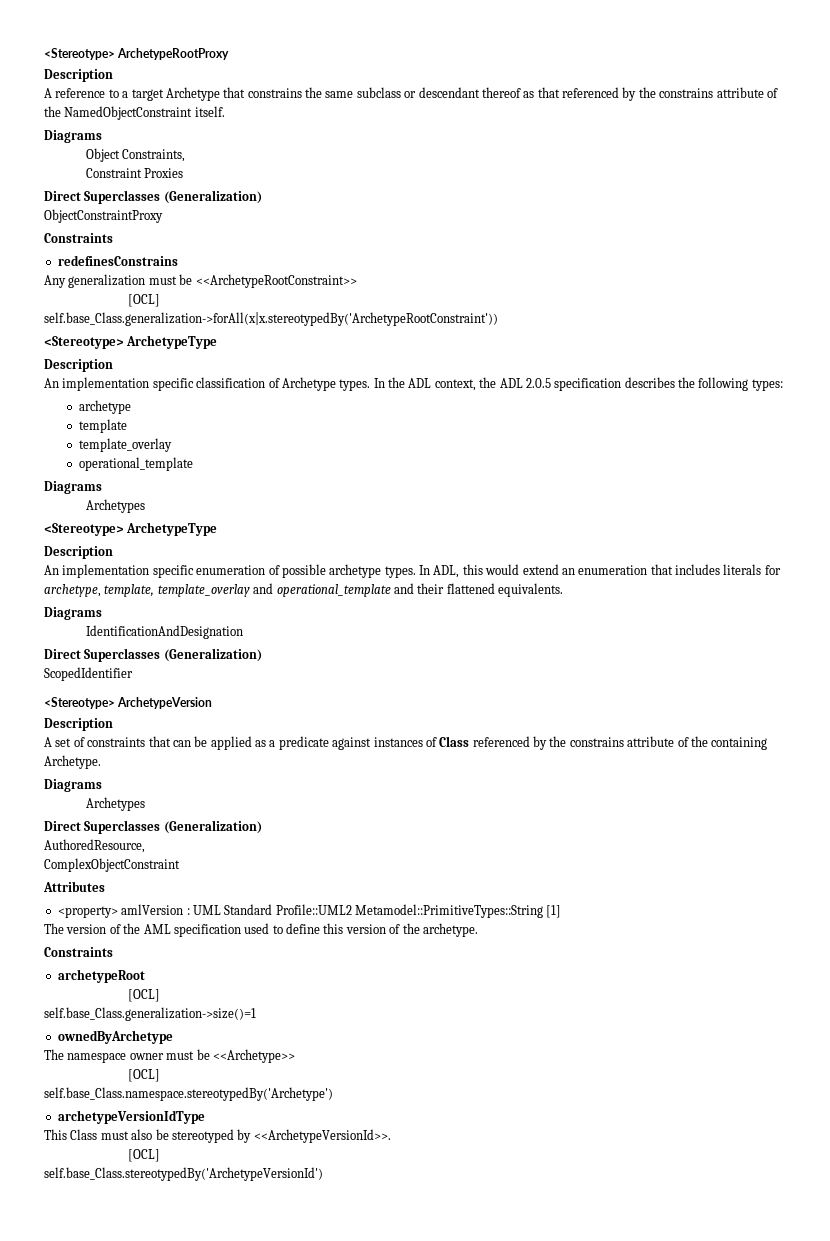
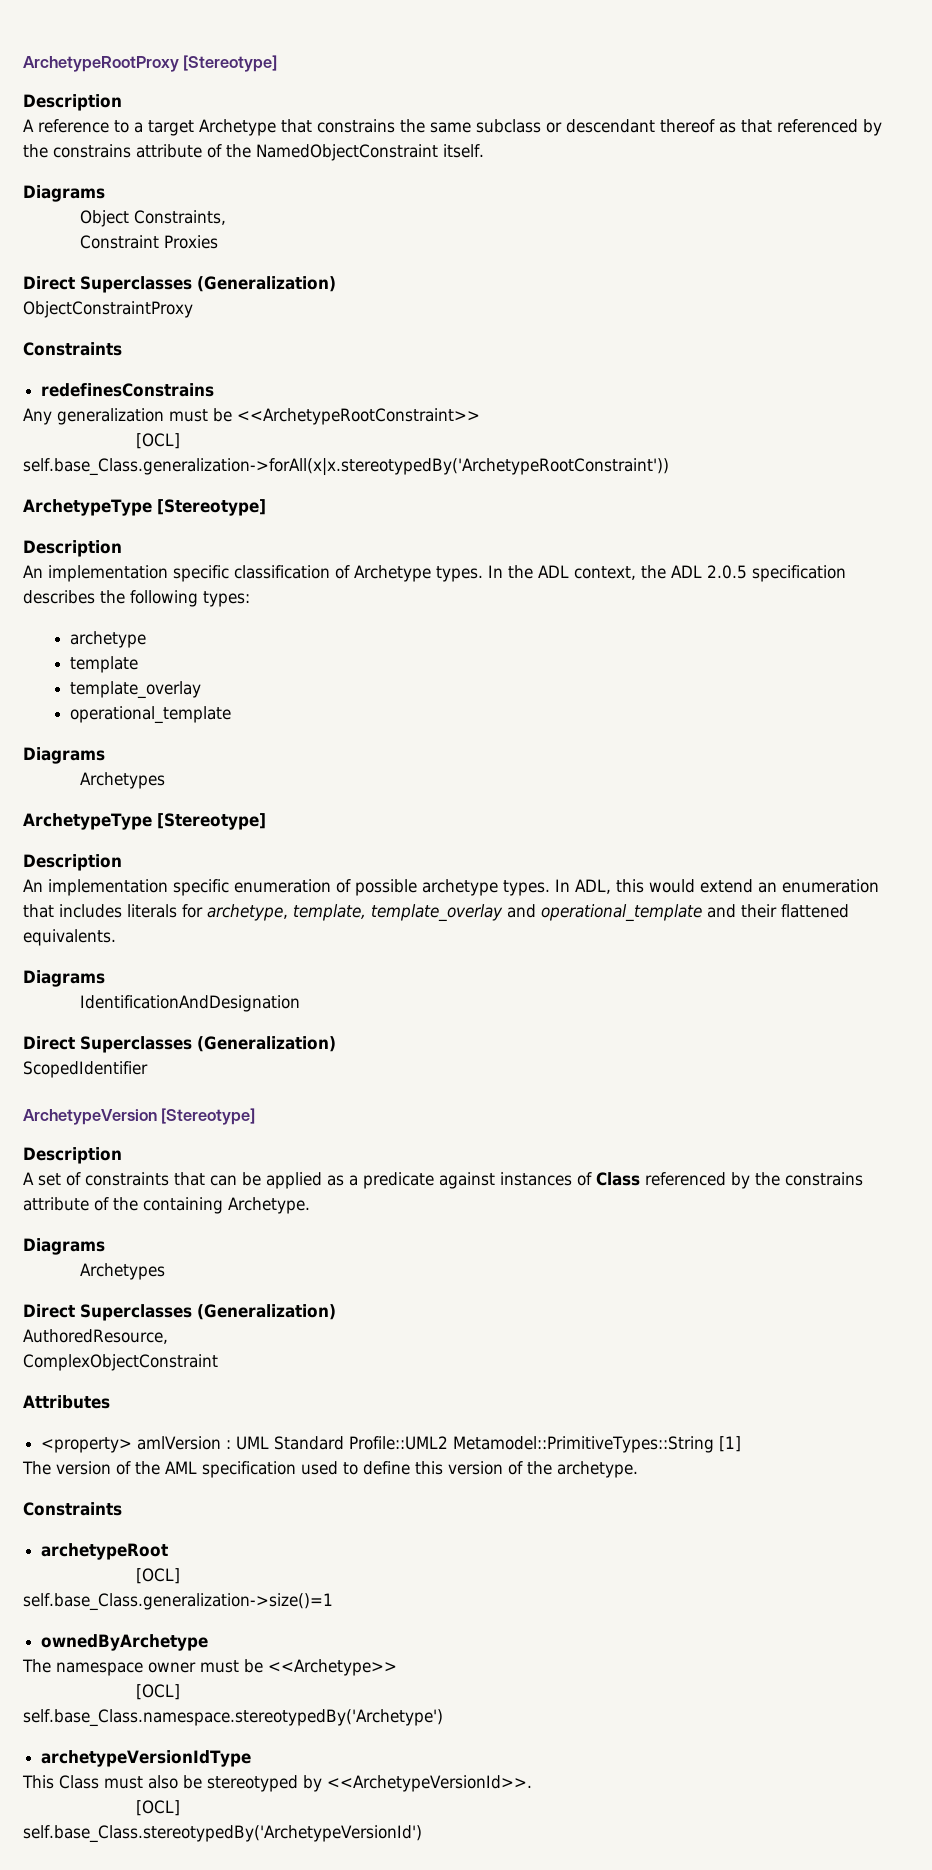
[44,48,115,60] <Stereotype> -> (23, 64) none
(230, 54) none -> [183,55,278,72] [Stereotype]
[44,335,218,349] <Stereotype> ArchetypeType -> [23,499,266,516] ArchetypeType [Stereotype]
[44,522,218,536] <Stereotype> ArchetypeType -> [23,813,266,830] ArchetypeType [Stereotype]
[44,697,115,709] <Stereotype> -> (148, 1069) none
(213, 703) none -> [161,1108,256,1125] [Stereotype]

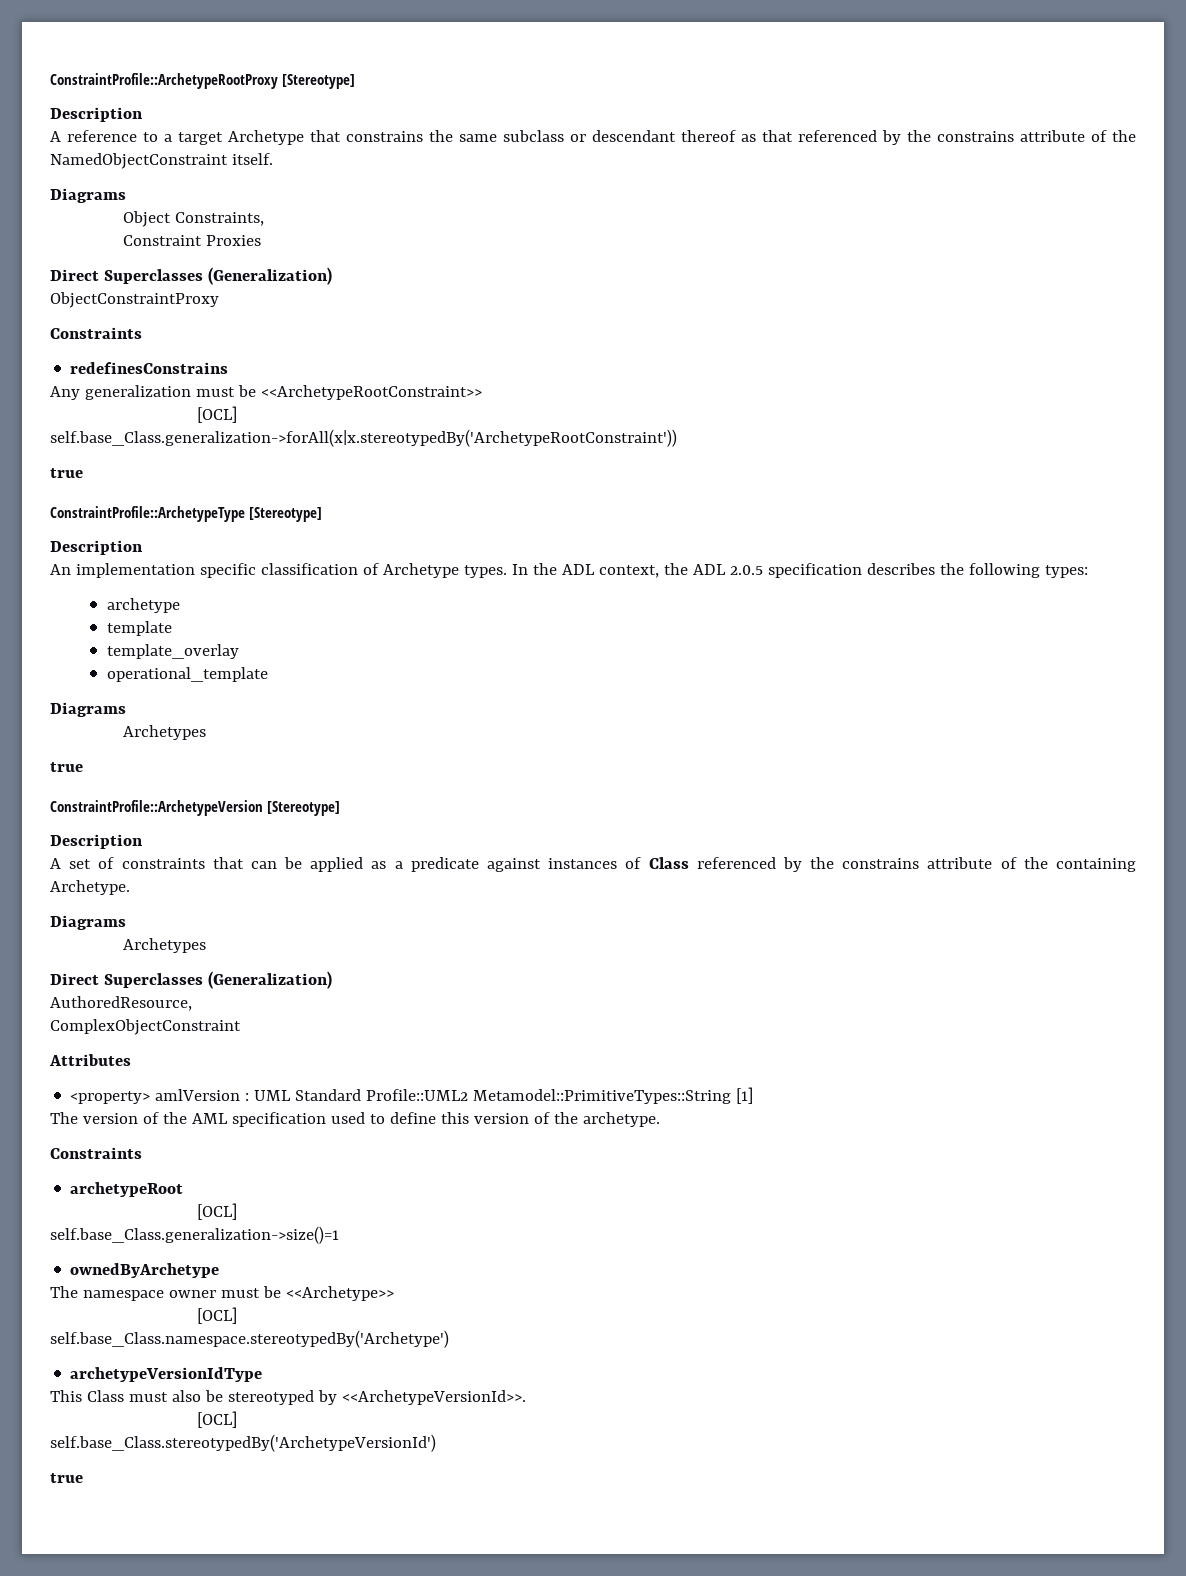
[23,56,179,72] ArchetypeRootProxy -> [50,73,278,89] ConstraintProfile::ArchetypeRootProxy
[23,499,152,516] ArchetypeType -> [50,468,83,478] [50,506,245,522] true // ConstraintProfile::ArchetypeType
[23,813,266,830] [23,854,122,871] [23,879,879,896] [23,904,849,922] [23,929,116,946] [23,970,105,987] [79,995,300,1012] [23,1036,336,1053] [23,1061,148,1078] [23,1109,157,1125] ArchetypeType [Stereotype] // Description // An implementation specific enumeration of possible archetype types. In ADL, this would extend an enumeration that includes literals for archetype, template, template_overlay and operational_template and their flattened equivalents. // Diagrams // IdentificationAndDesignation // Direct Superclasses (Generalization) // ScopedIdentifier // ArchetypeVersion -> [50,762,83,772] [50,800,263,816] true // ConstraintProfile::ArchetypeVersion
(422, 1834) none -> [50,1473,83,1483] // true

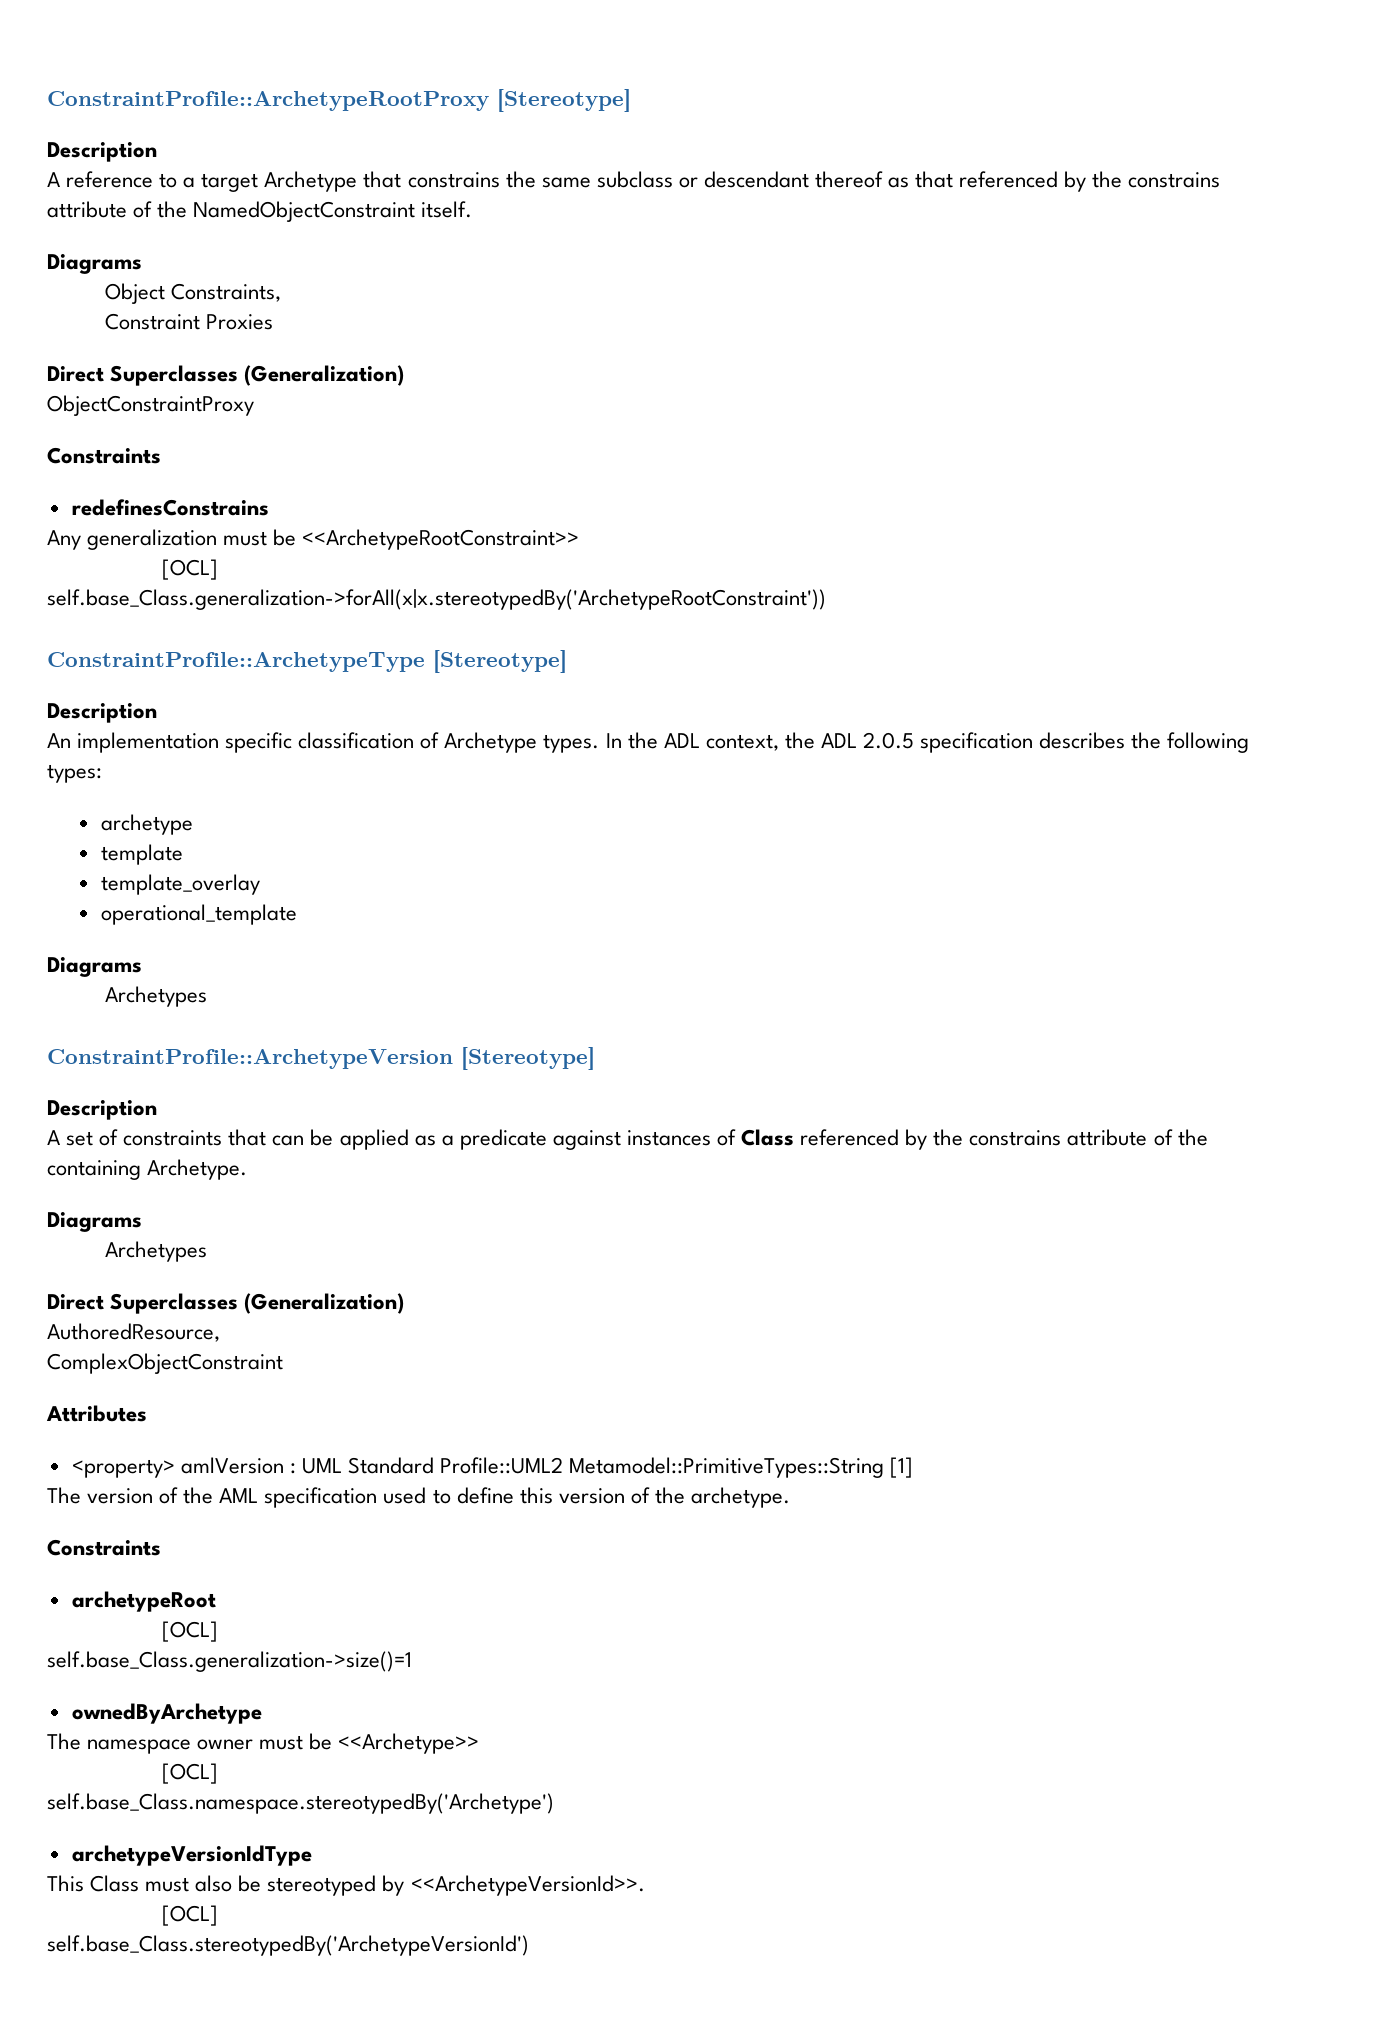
[50,468,83,478] // true -> (826, 599) none
[50,762,83,772] // true -> (207, 996) none
[50,1473,83,1483] // true -> (529, 1945) none

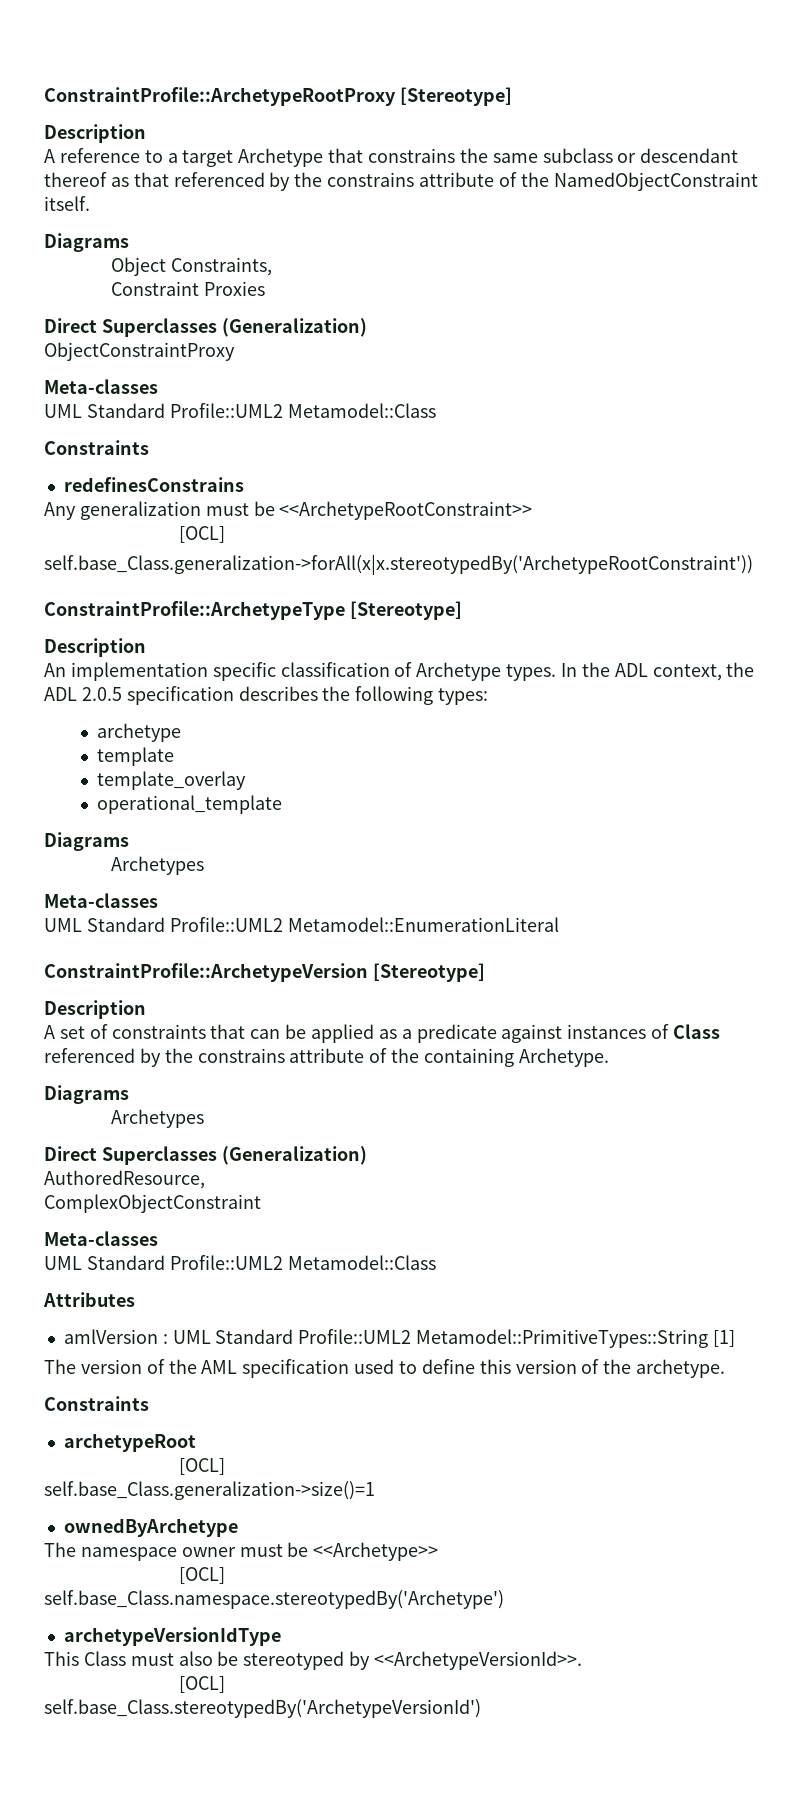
(254, 405) none -> [44,379,158,394] [44,403,436,418] // Meta-classes // UML Standard Profile::UML2 Metamodel::Class
(207, 996) none -> [44,893,158,908] [44,917,559,932] // Meta-classes // UML Standard Profile::UML2 Metamodel::EnumerationLiteral
(283, 1363) none -> [44,1231,158,1246] [44,1255,436,1270] // Meta-classes // UML Standard Profile::UML2 Metamodel::Class
[71,1459,175,1478] <property> -> (135, 1299) none

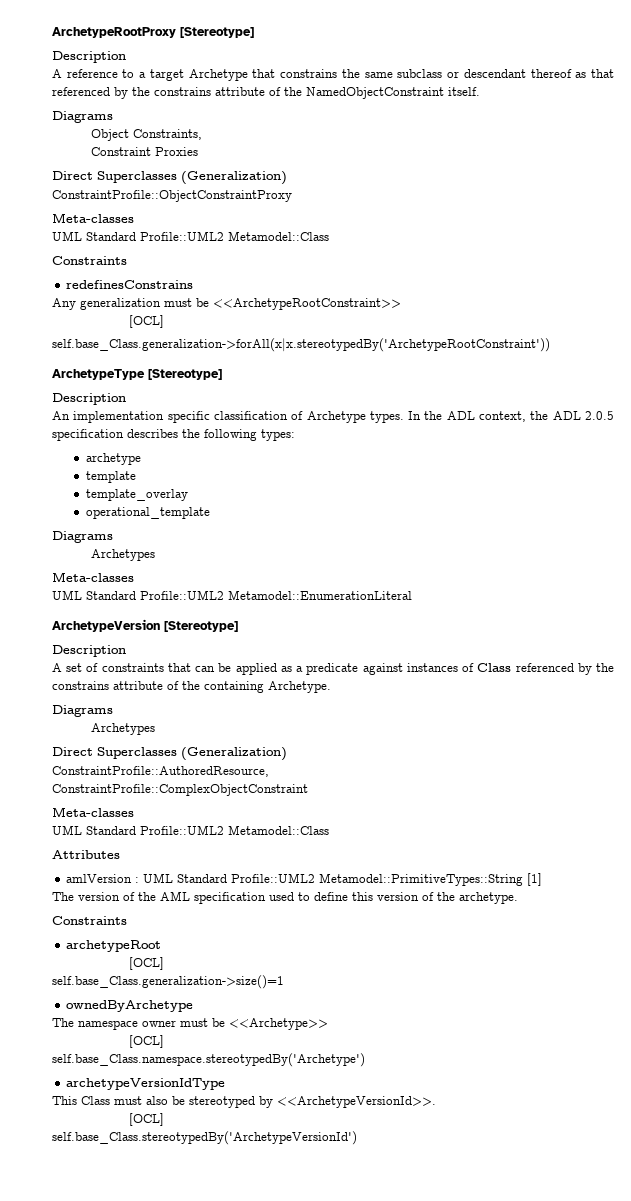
[44,87,396,106] ConstraintProfile::ArchetypeRootProxy -> [52,27,176,38] ArchetypeRootProxy
[44,342,235,361] ObjectConstraintProxy -> [52,190,292,202] ConstraintProfile::ObjectConstraintProxy
[44,601,345,620] ConstraintProfile::ArchetypeType -> [52,369,145,380] ArchetypeType
[44,963,368,982] ConstraintProfile::ArchetypeVersion -> [52,619,160,632] ArchetypeVersion
[44,1170,205,1189] [44,1194,261,1213] AuthoredResource, // ComplexObjectConstraint -> [52,766,269,777] [52,784,308,796] ConstraintProfile::AuthoredResource, // ConstraintProfile::ComplexObjectConstraint

